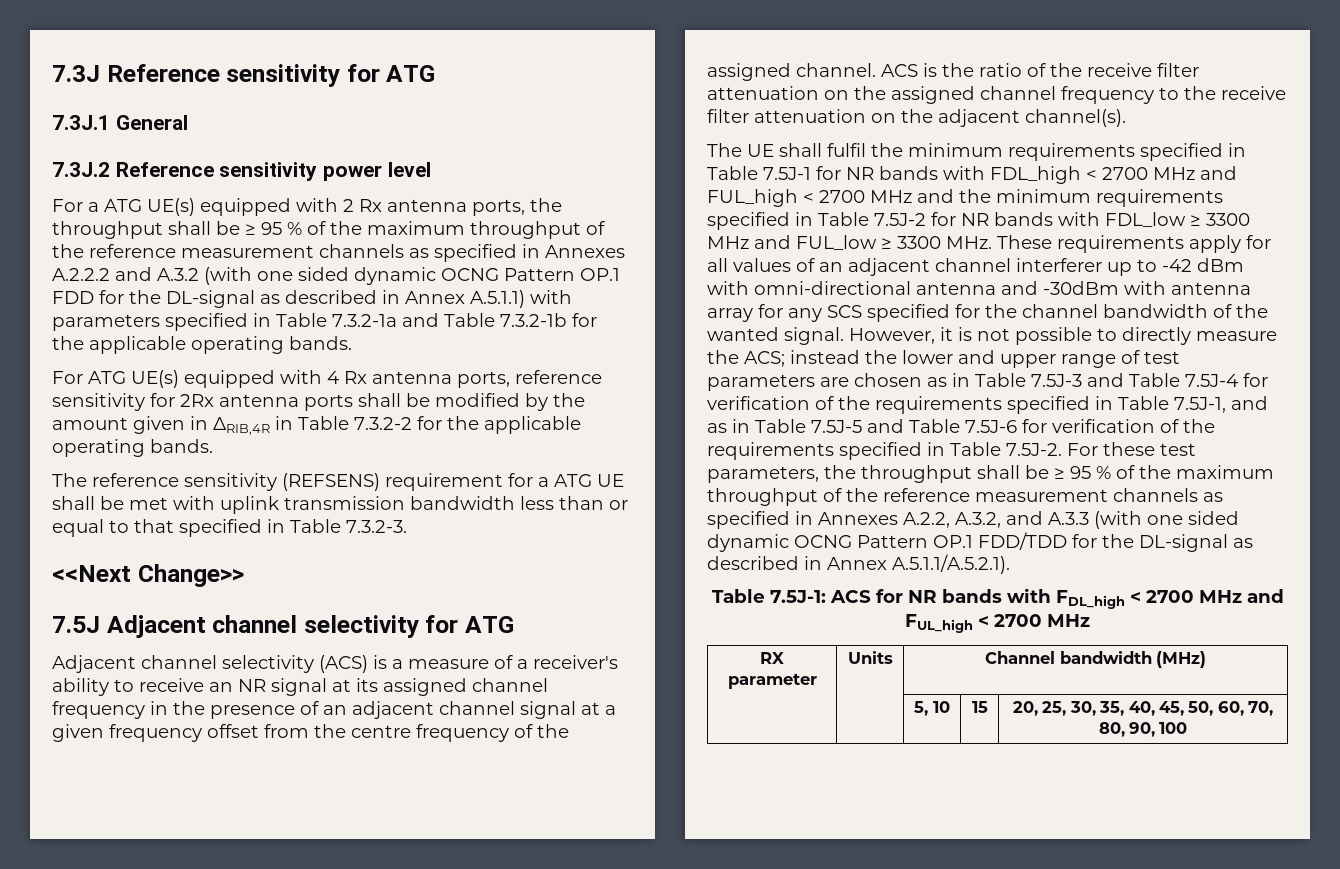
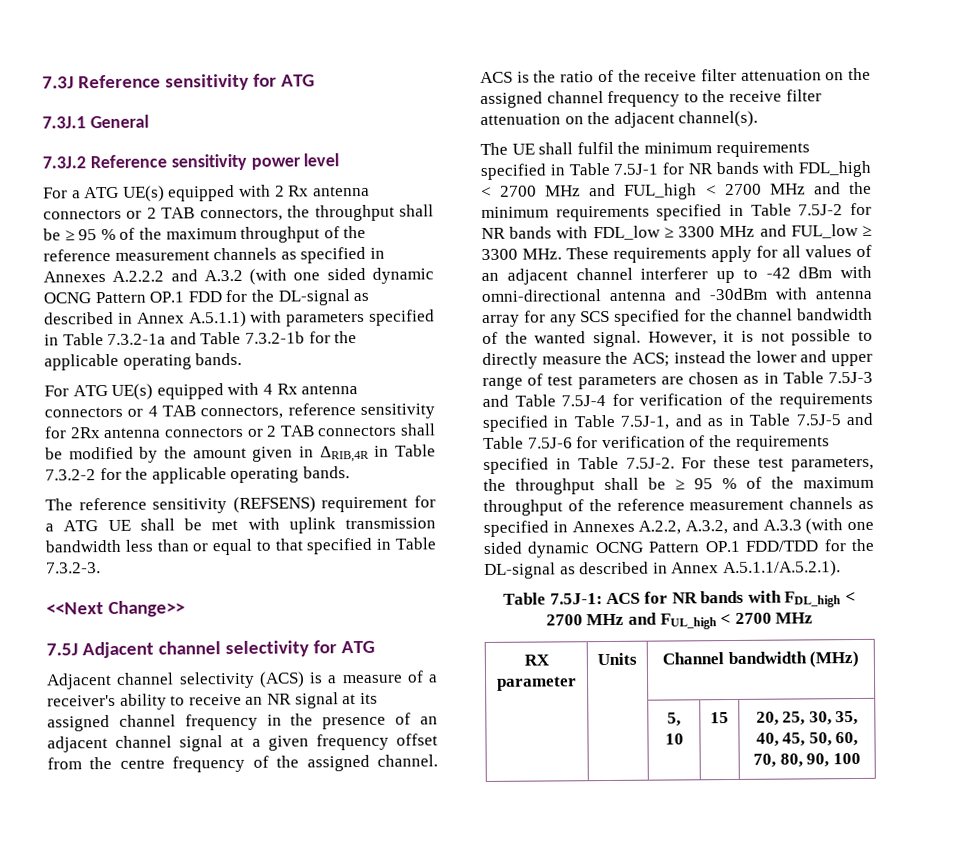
[472,199,525,216] ports, -> [43,207,283,222] connectors or 2 TAB connectors,
[457,371,510,388] ports, -> [44,405,284,420] connectors or 4 TAB connectors,
[304,394,353,411] ports -> [163,425,398,438] connectors or 2 TAB connectors

